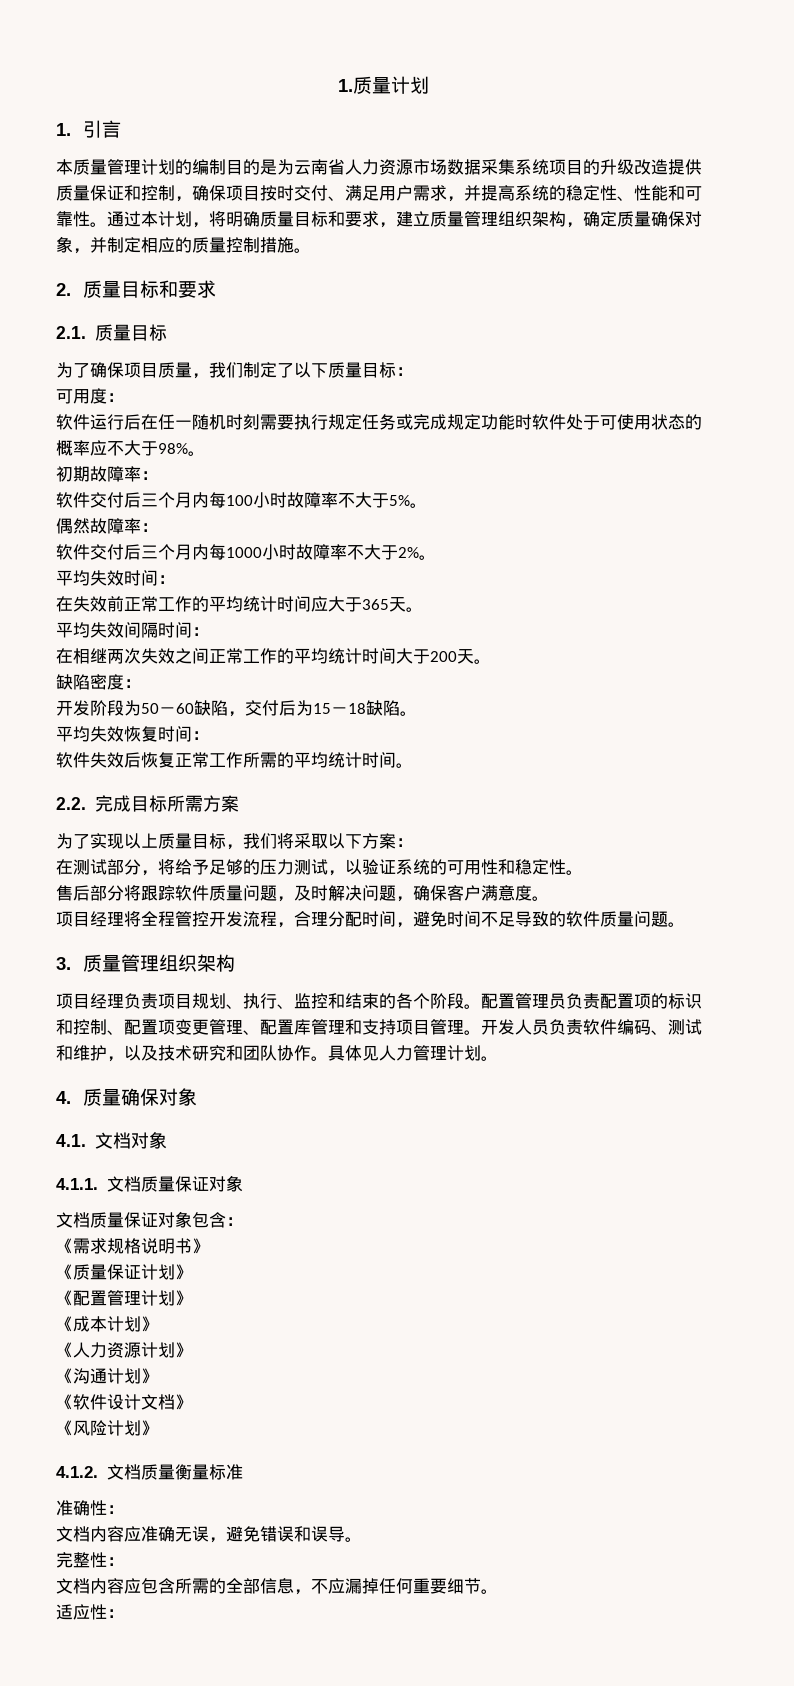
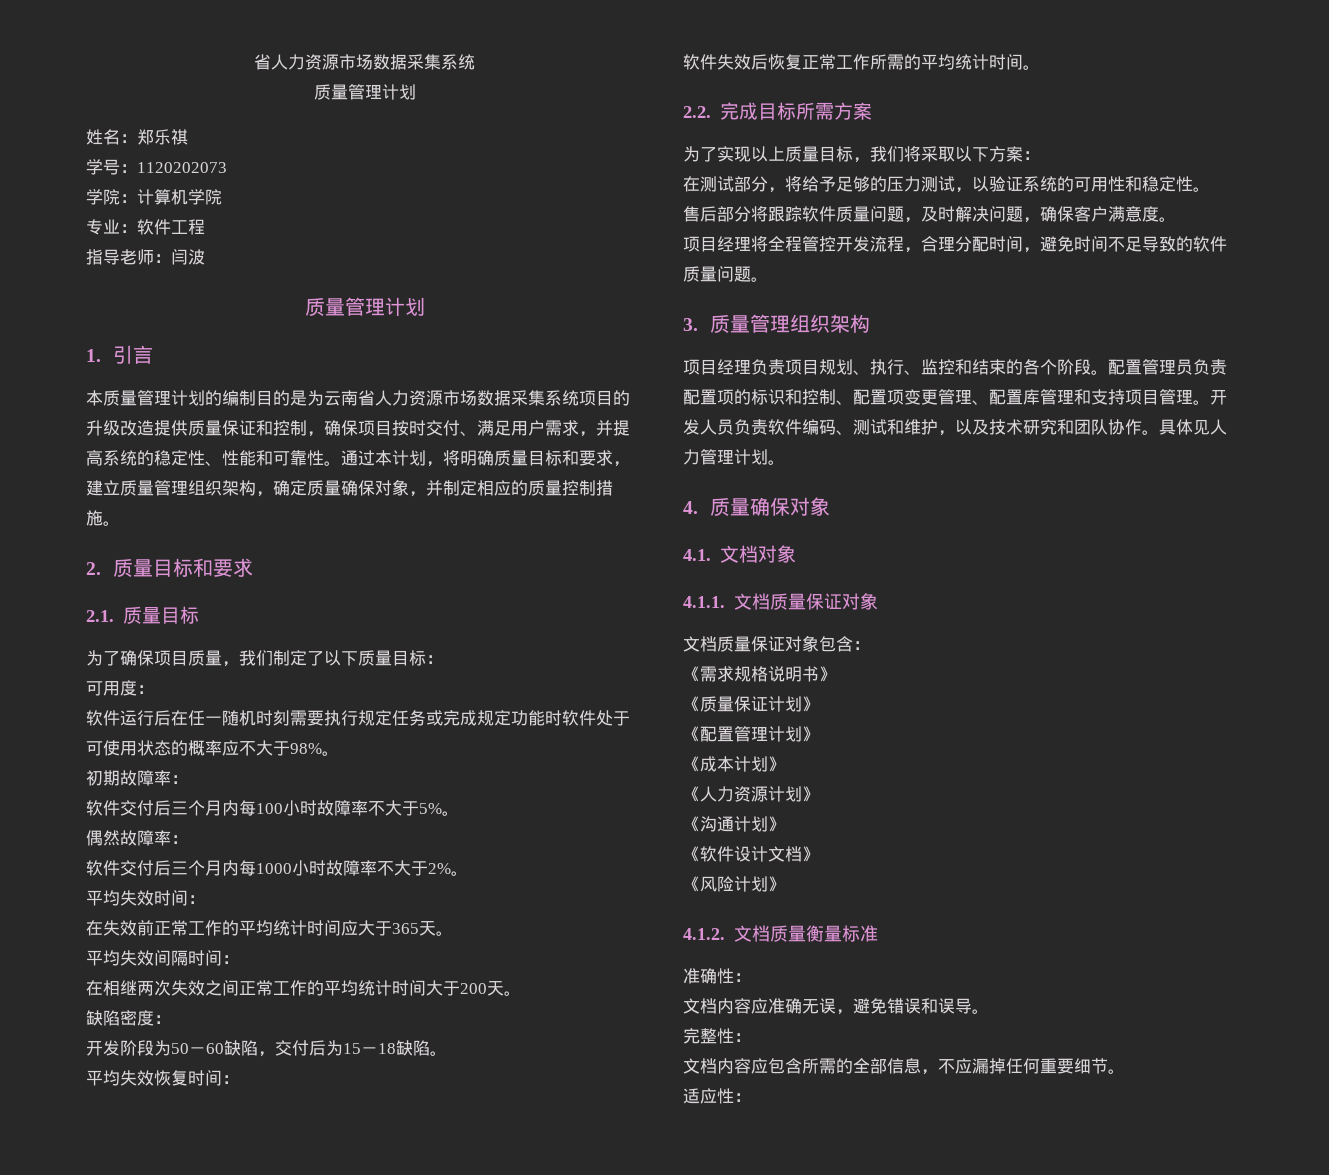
[338,76,391,94] 1.质量 -> [254,54,475,70] [313,84,416,100] [86,129,188,145] [86,159,227,175] [86,189,222,205] [86,219,205,235] [86,249,205,265] [304,297,385,316] 省人力资源市场数据采集系统 // 质量管理计划 // 姓名：郑乐祺 // 学号：1120202073 // 学院：计算机学院 // 专业：软件工程 // 指导老师：闫波 // 质量管理

